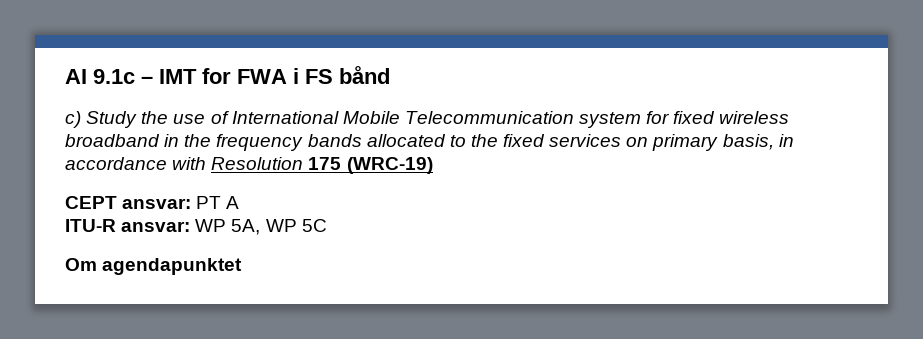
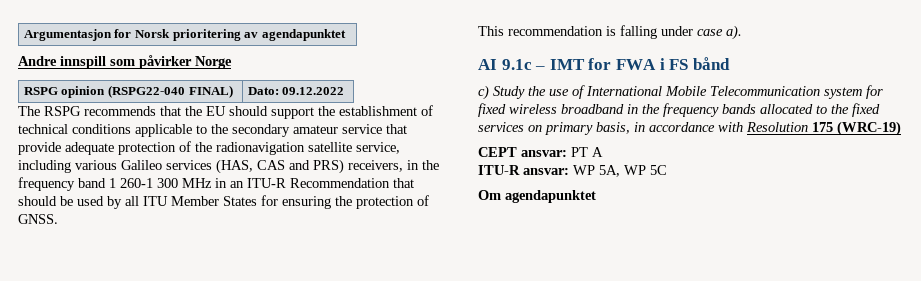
(65, 76) none -> [23,29,346,41] [18,55,232,69] [23,85,233,98] [247,87,345,95] [18,105,433,119] [18,124,407,137] [18,141,400,155] [18,159,439,174] [18,177,414,191] [18,195,429,209] [18,214,58,224] [478,25,742,40] Argumentasjon for Norsk prioritering av agendapunktet // Andre innspill som påvirker Norge // RSPG opinion (RSPG22-040 FINAL) | Dato: 09.12.2022 // The RSPG recommends that the EU should support the establishment of technical conditions applicable to the secondary amateur service that provide adequate protection of the radionavigation satellite service, including various Galileo services (HAS, CAS and PRS) receivers, in the frequency band 1 260-1 300 MHz in an ITU-R Recommendation that should be used by all ITU Member States for ensuring the protection of GNSS. // This recommendation is falling under case a). //

